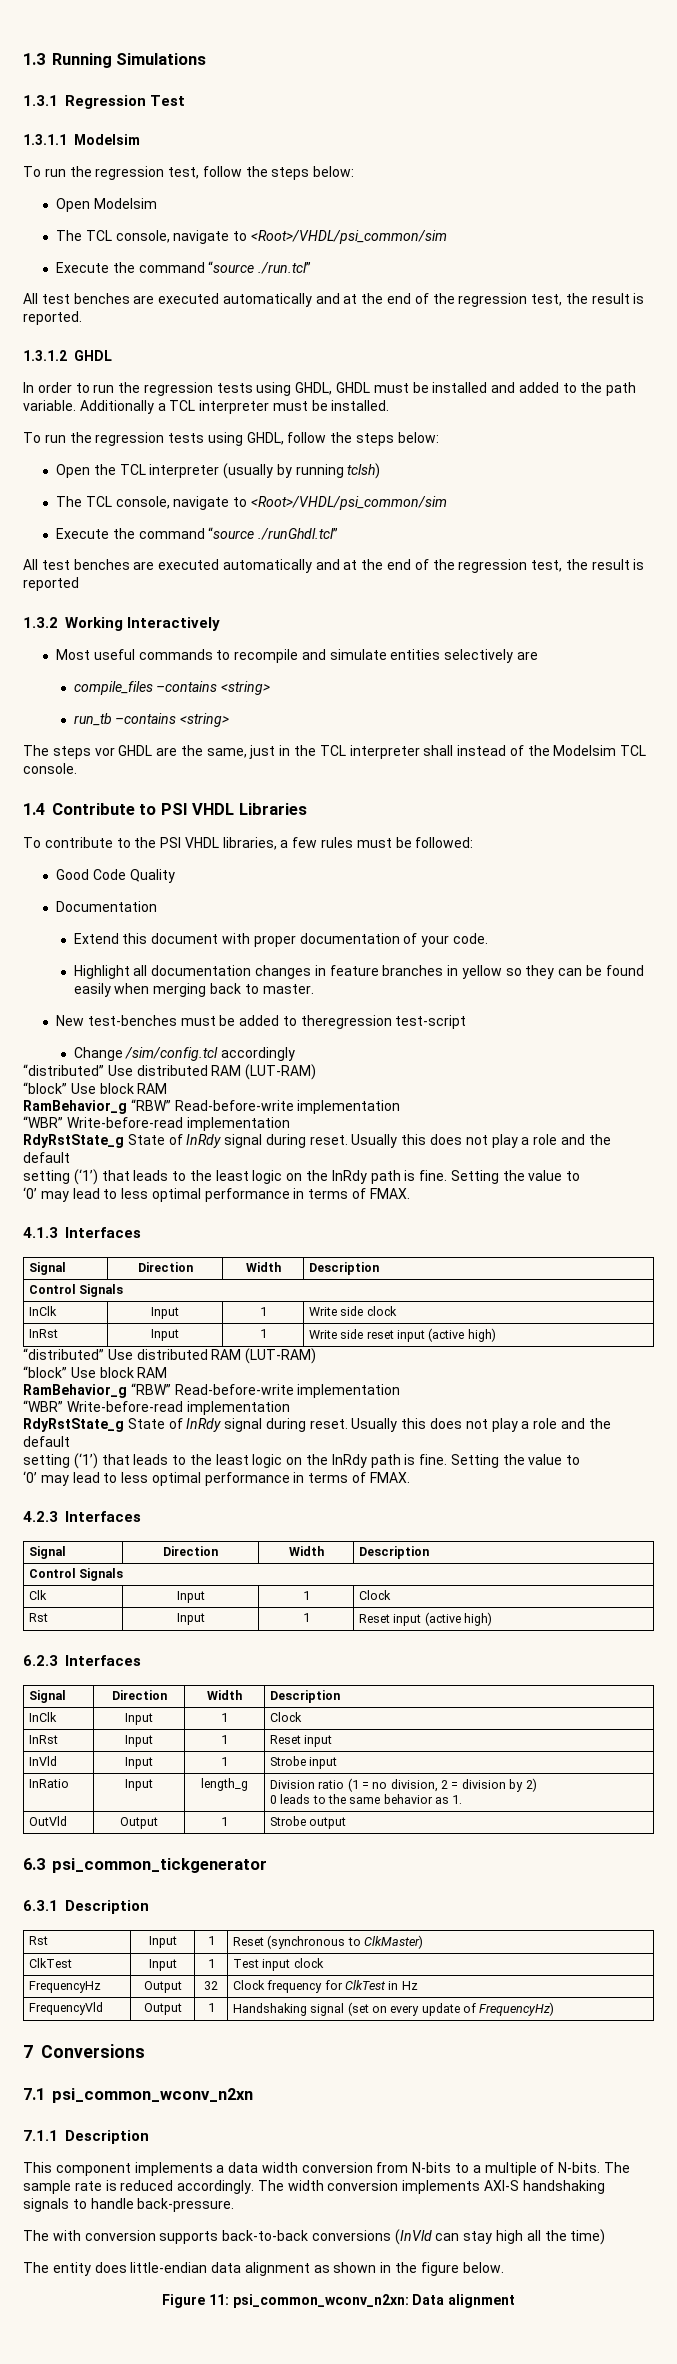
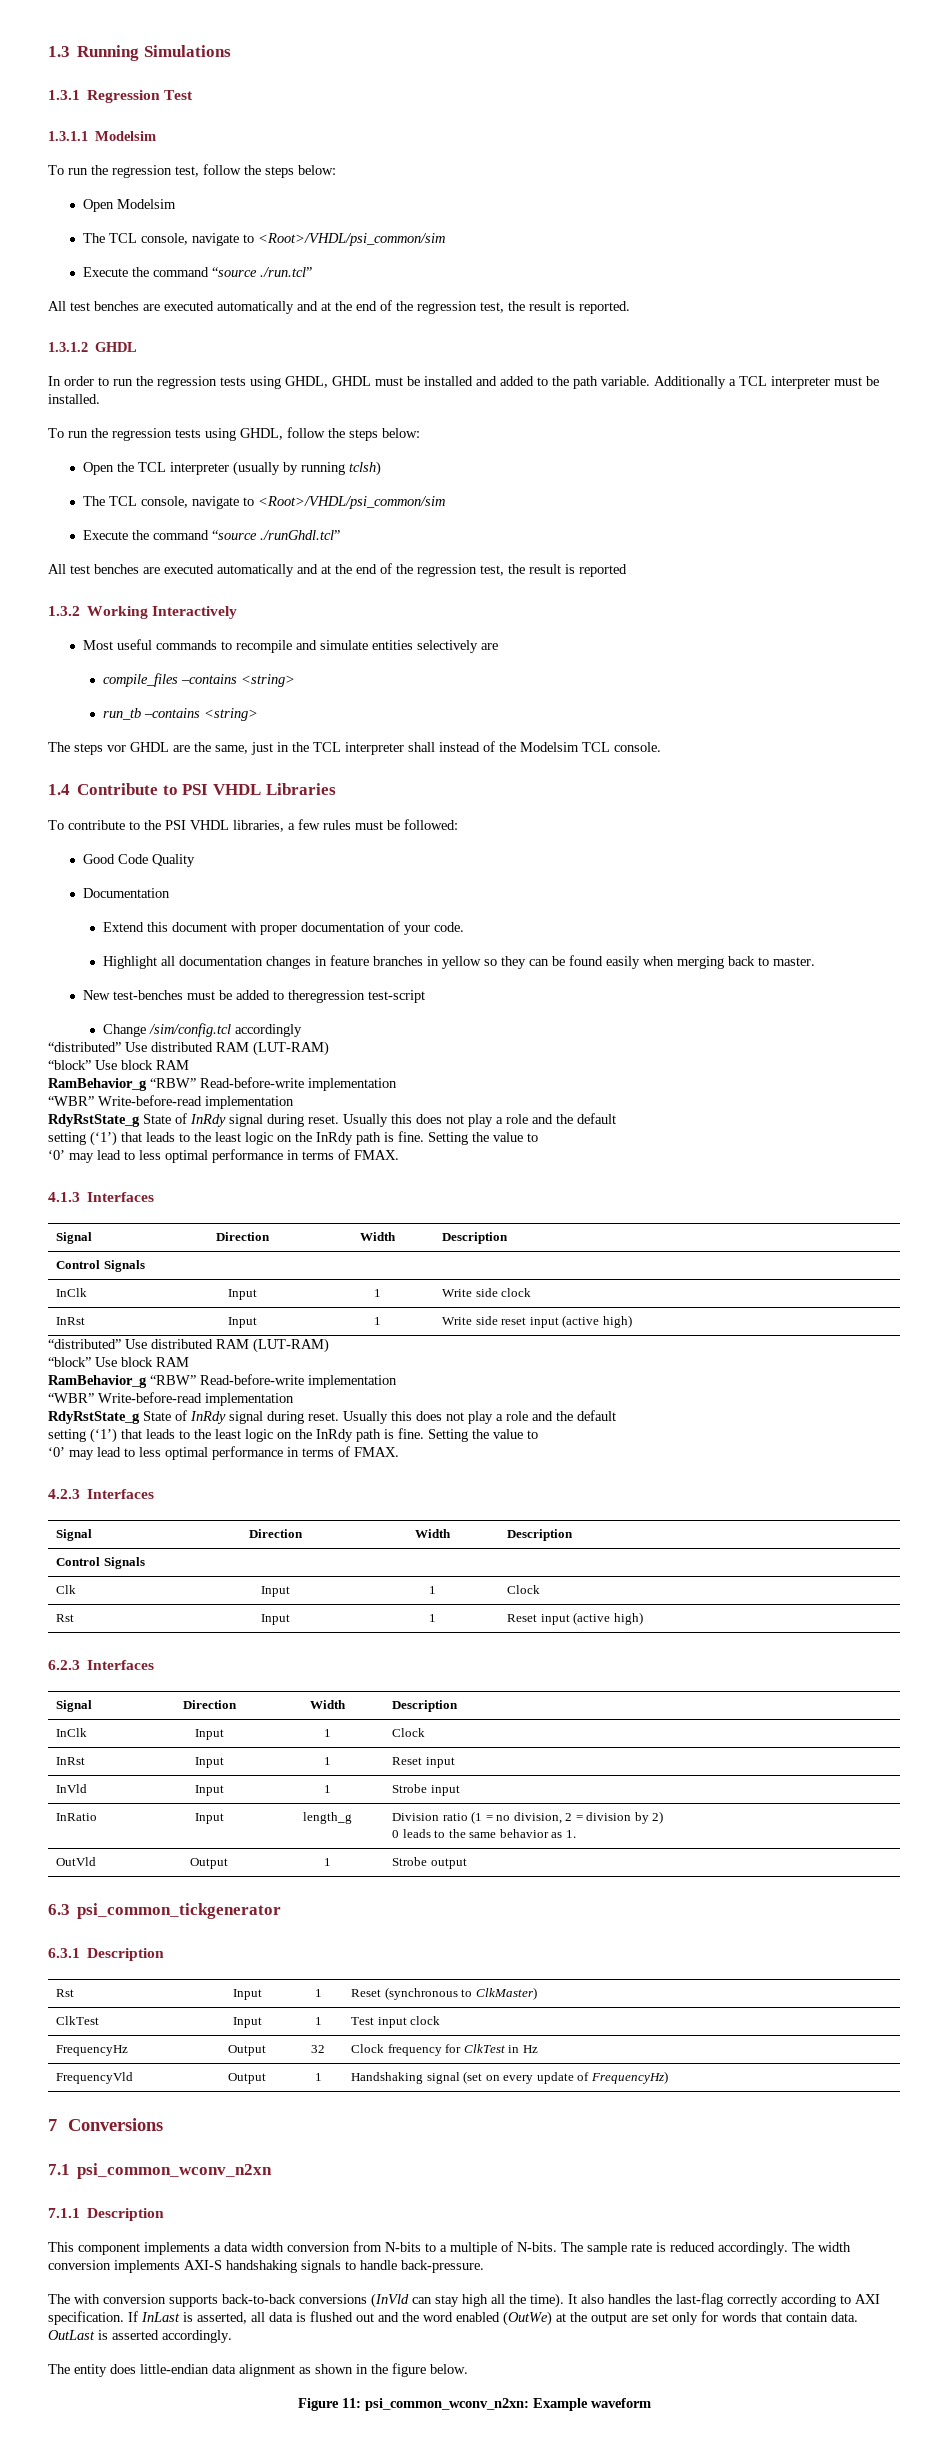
[570,2229,606,2245] time) -> [530,2293,880,2308] [48,2311,858,2326] [48,2330,232,2343] time). It also handles the last-flag correctly according to AXI specification. If InLast is asserted, all data is flushed out and the word enabled (OutWe) at the output are set only for words that contain data. OutLast is asserted accordingly.
[412,2294,516,2308] Data alignment -> [532,2398,651,2411] Example waveform

